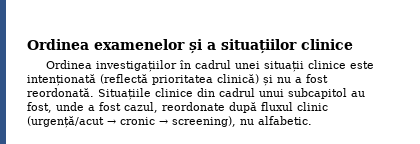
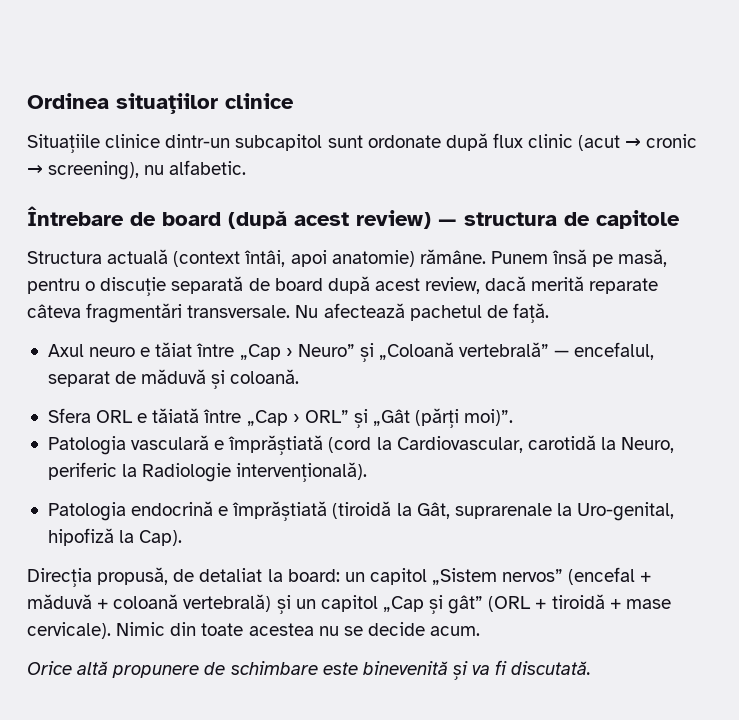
[27,39,216,54] Ordinea examenelor și a -> [27,93,109,109] Ordinea
[46,60,375,72] [27,74,328,86] [27,88,365,100] [27,102,328,113] [27,116,104,128] Ordinea investigațiilor în cadrul unei situații clinice este intenționată (reflectă prioritatea clinică) și nu a fost reordonată. Situațiile clinice din cadrul unui subcapitol au fost, unde a fost cazul, reordonate după fluxul clinic (urgență/acut -> [27,133,621,153] Situațiile clinice dintr-un subcapitol sunt ordonate după flux clinic (acut
(312, 120) none -> [27,206,680,229] [27,249,668,267] [27,276,659,296] [27,303,549,323] [47,342,655,362] [47,369,300,389] [47,408,514,428] [47,435,675,455] [47,462,368,482] [47,501,675,521] [47,528,183,546] [27,567,652,587] [27,594,671,614] [27,622,481,639] [27,660,592,680] // Întrebare de board (după acest review) — structura de capitole // Structura actuală (context întâi, apoi anatomie) rămâne. Punem însă pe masă, pentru o discuție separată de board după acest review, dacă merită reparate câteva fragmentări transversale. Nu afectează pachetul de față. // Axul neuro e tăiat între „Cap › Neuro” și „Coloană vertebrală” — encefalul, separat de măduvă și coloană. // Sfera ORL e tăiată între „Cap › ORL” și „Gât (părți moi)”. // Patologia vasculară e împrăștiată (cord la Cardiovascular, carotidă la Neuro, periferic la Radiologie intervențională). // Patologia endocrină e împrăștiată (tiroidă la Gât, suprarenale la Uro-genital, hipofiză la Cap). // Direcția propusă, de detaliat la board: un capitol „Sistem nervos” (encefal + măduvă + coloană vertebrală) și un capitol „Cap și gât” (ORL + tiroidă + mase cervicale). Nimic din toate acestea nu se decide acum. // Orice altă propunere de schimbare este binevenită și va fi discutată.

